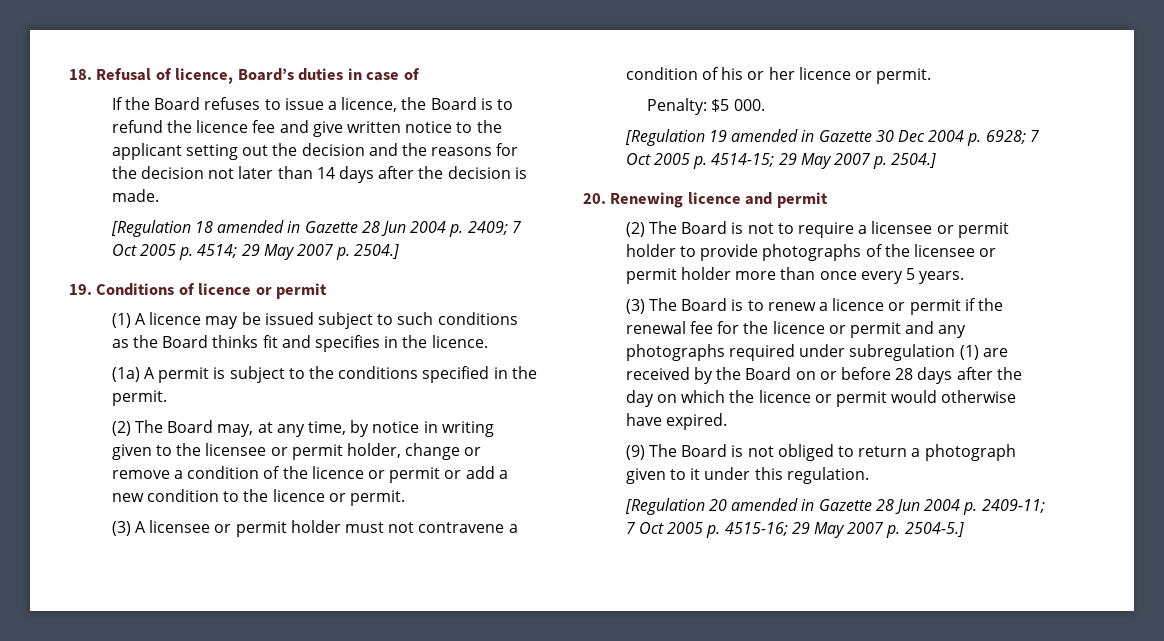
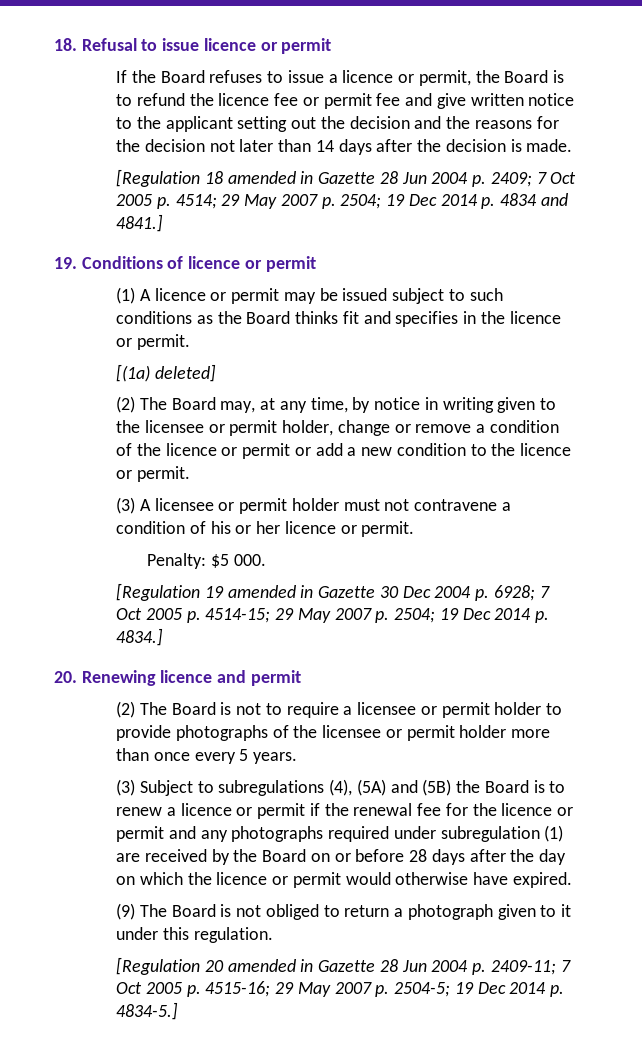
[155,68,420,84] of licence, Board’s duties in case of -> [141,38,332,54] to issue licence or permit
[341,97,398,112] licence, -> [342,70,471,86] licence or permit,
(276, 126) none -> [302,93,401,109] or permit fee
[354,244,400,259] 2504.] -> [340,193,568,209] [116,214,164,232] 2504; 19 Dec 2014 p. 4834 and 4841.]
(202, 318) none -> [210,288,280,304] or permit
[431,335,488,348] [111,366,537,383] [111,390,167,406] licence. // (1a) A permit is subject to the conditions specified in the permit. -> [509,311,561,324] [116,334,191,350] [116,364,217,382] licence or permit. // [(1a) deleted]
[891,153,937,168] 2504.] -> [394,608,549,623] [116,628,164,646] 2504; 19 Dec 2014 p. 4834.]
[649,298,678,311] The -> [140,779,481,796] Subject to subregulations (4), (5A) and (5B) the
[904,522,964,537] 2504-5.] -> [394,982,564,997] [116,1002,179,1020] 2504-5; 19 Dec 2014 p. 4834-5.]

